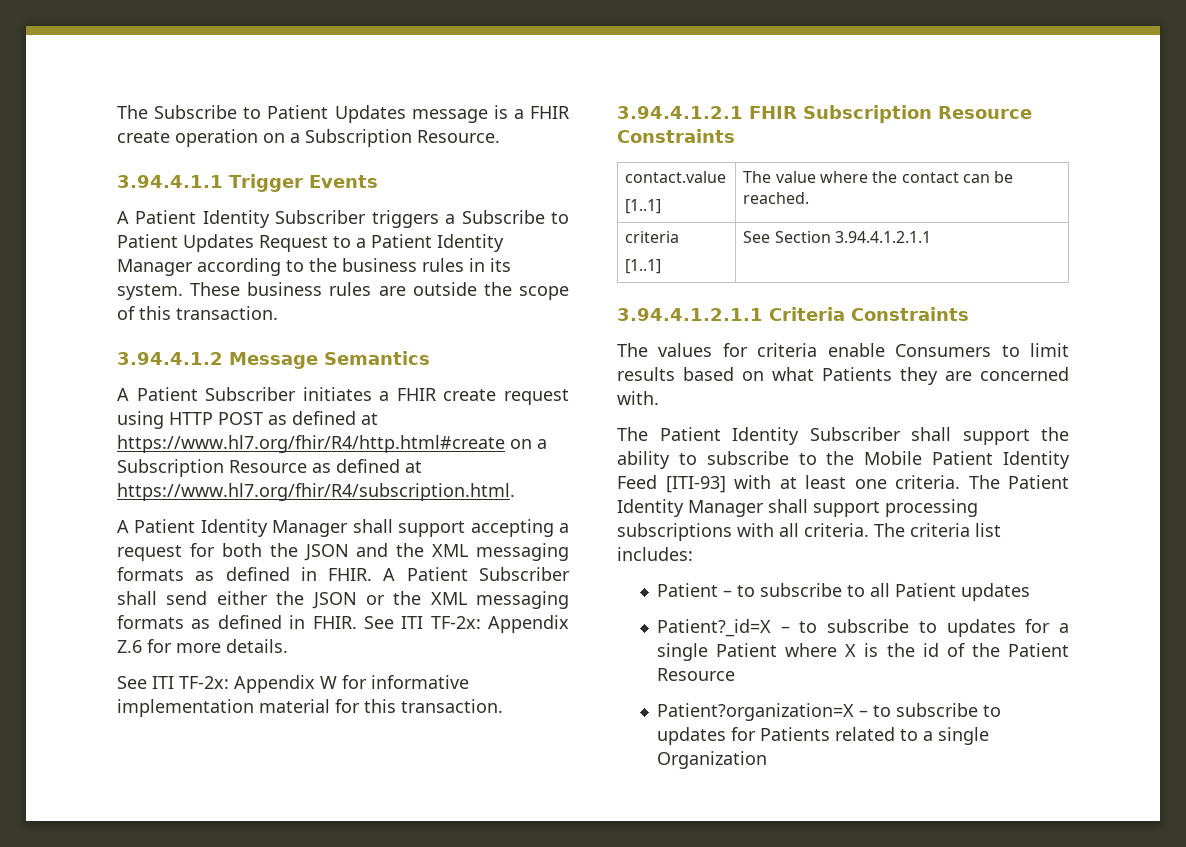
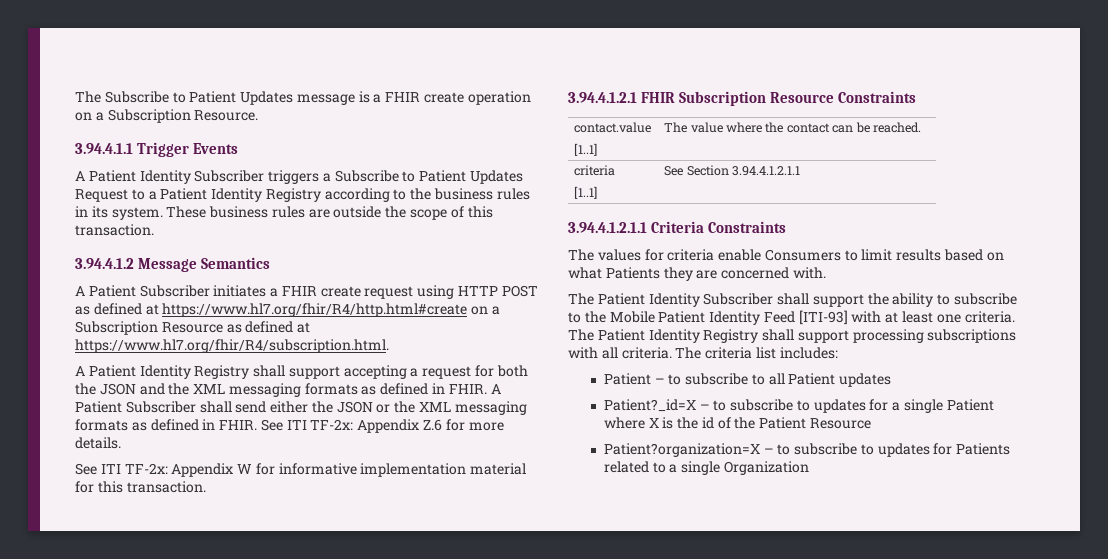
[117,259,193,276] Manager -> [265,188,321,202] Registry
[272,520,349,537] Manager -> [194,365,250,379] Registry
[688,500,764,517] Manager -> [703,329,759,343] Registry

